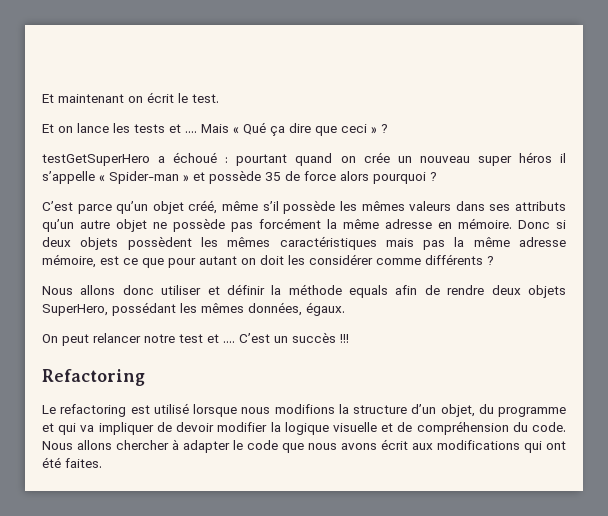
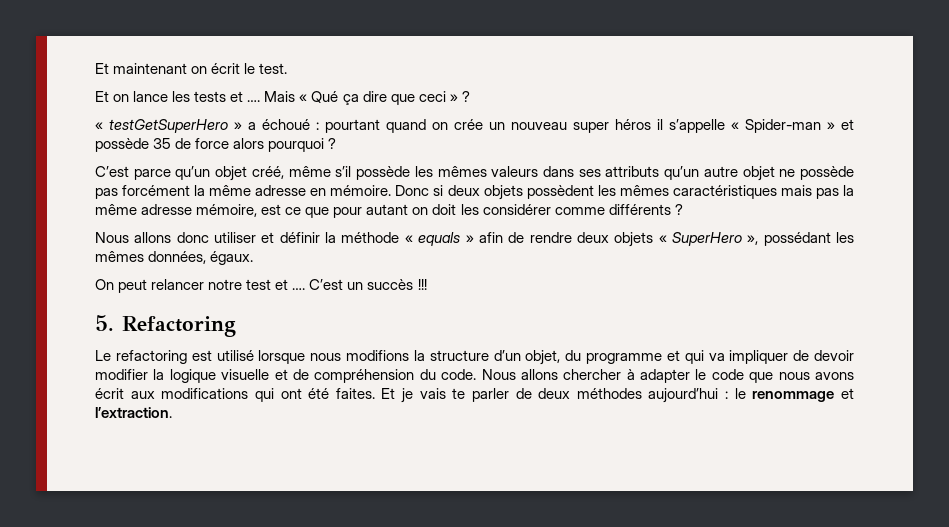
[42,154,150,166] testGetSuperHero -> [95,119,242,133] « testGetSuperHero »
[349,285,389,298] equals -> [404,232,474,246] « equals »
[42,304,108,316] SuperHero, -> [658,232,759,246] « SuperHero »,
(349, 338) none -> [95,315,114,331] 5.
(102, 463) none -> [381,388,855,403] [95,407,172,418] Et je vais te parler de deux méthodes aujourd’hui : le renommage et l’extraction.

